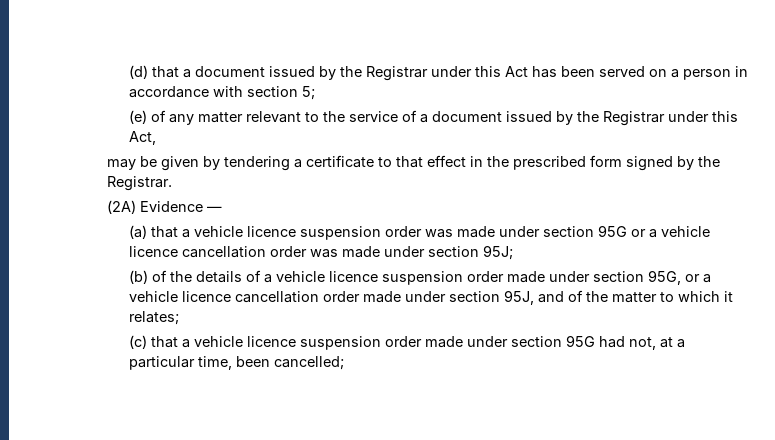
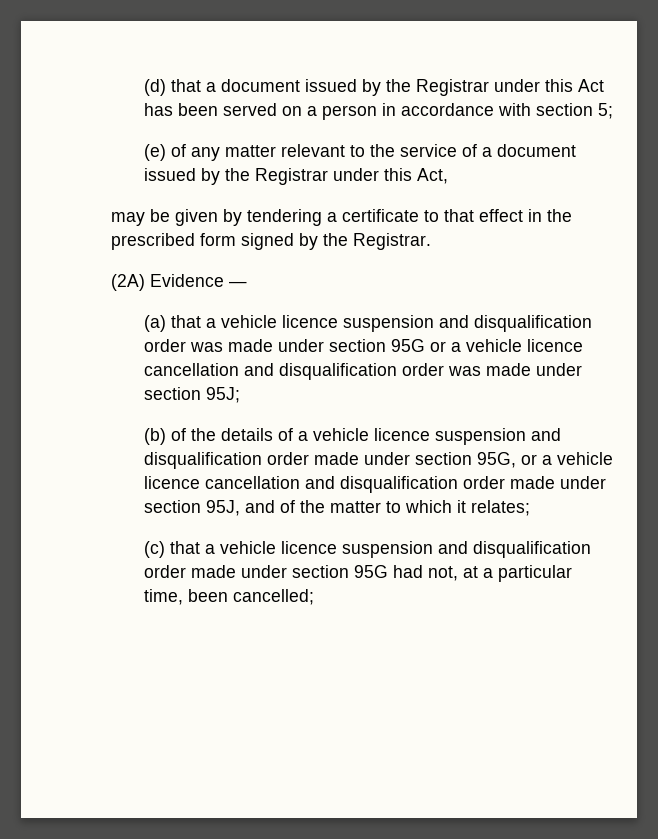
(382, 233) none -> [439,315,593,332] and disqualification
(267, 252) none -> [244,363,398,380] and disqualification
(464, 278) none -> [531,428,562,441] [144,452,263,469] and disqualification
(320, 297) none -> [305,476,459,493] and disqualification
(382, 343) none -> [438,541,592,558] and disqualification

